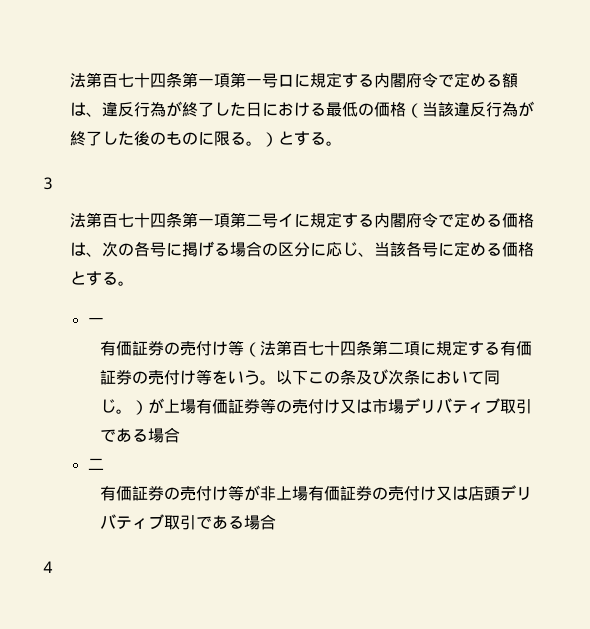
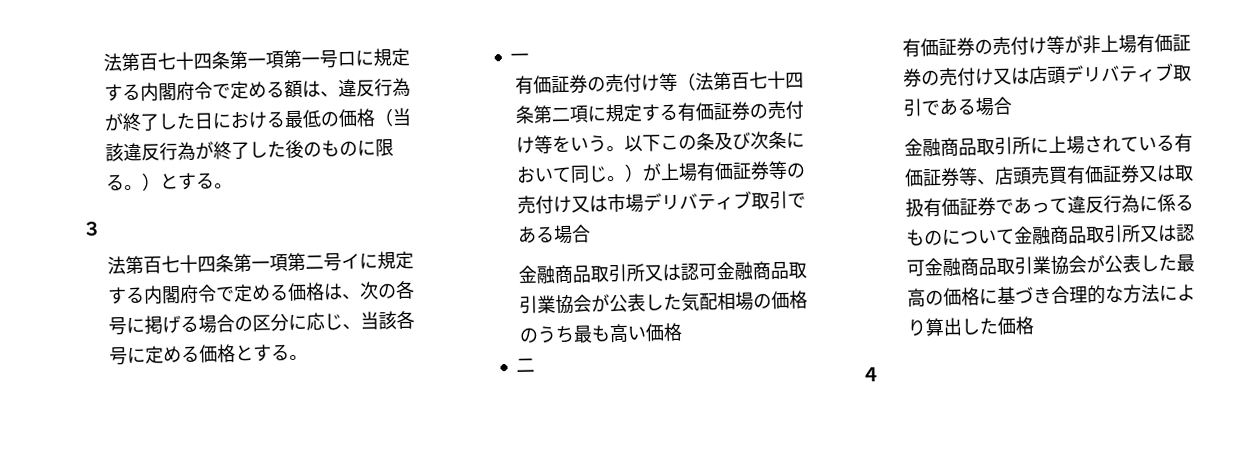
(180, 435) none -> [518,261,808,284] [519,290,809,315] [519,322,684,344] // 金融商品取引所又は認可金融商品取引業協会が公表した気配相場の価格のうち最も高い価格
(276, 522) none -> [904,133,1194,157] [904,164,1195,187] [905,193,1195,218] [906,223,1196,246] [906,254,1196,277] [907,283,1197,308] [907,316,1035,337] // 金融商品取引所に上場されている有価証券等、店頭売買有価証券又は取扱有価証券であって違反行為に係るものについて金融商品取引所又は認可金融商品取引業協会が公表した最高の価格に基づき合理的な方法により算出した価格

